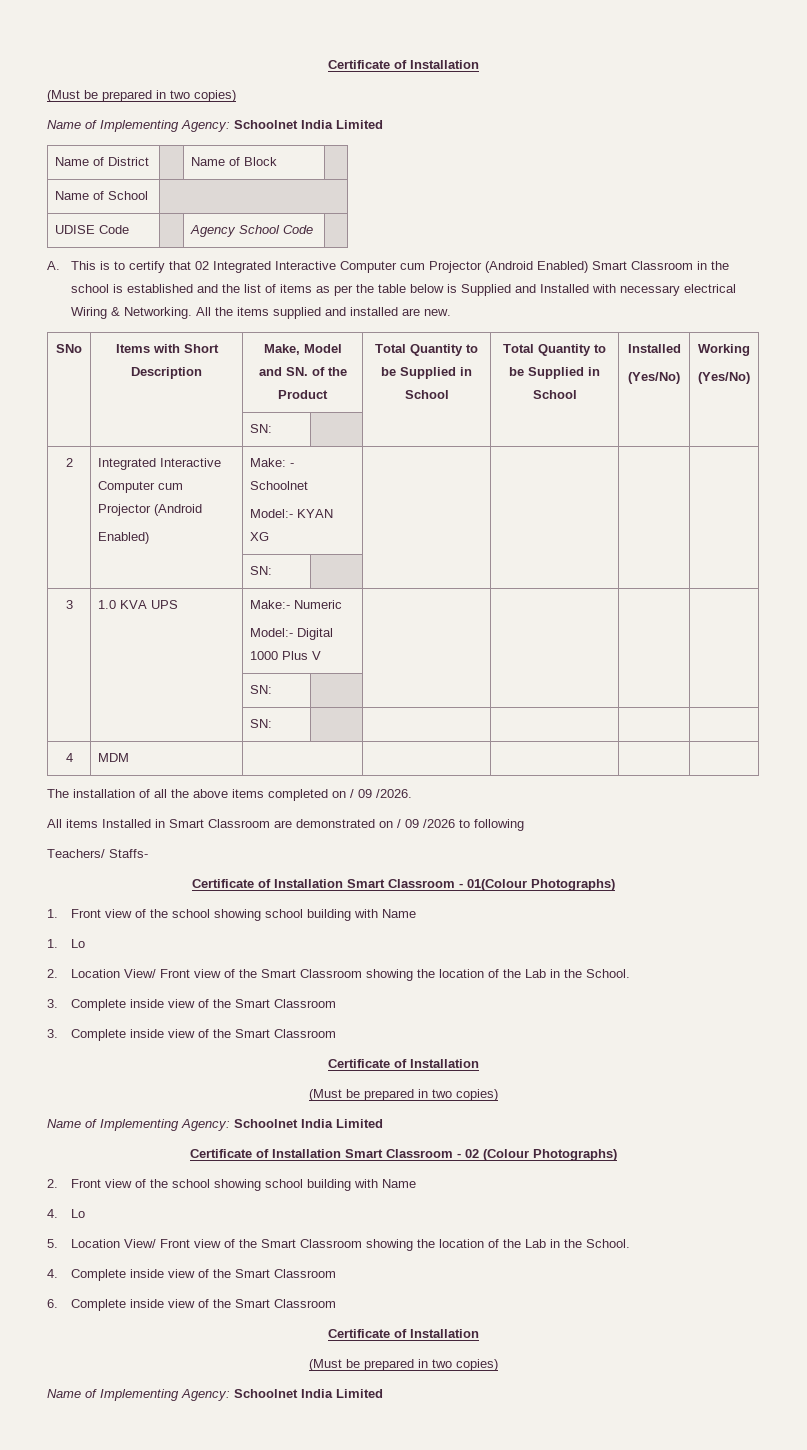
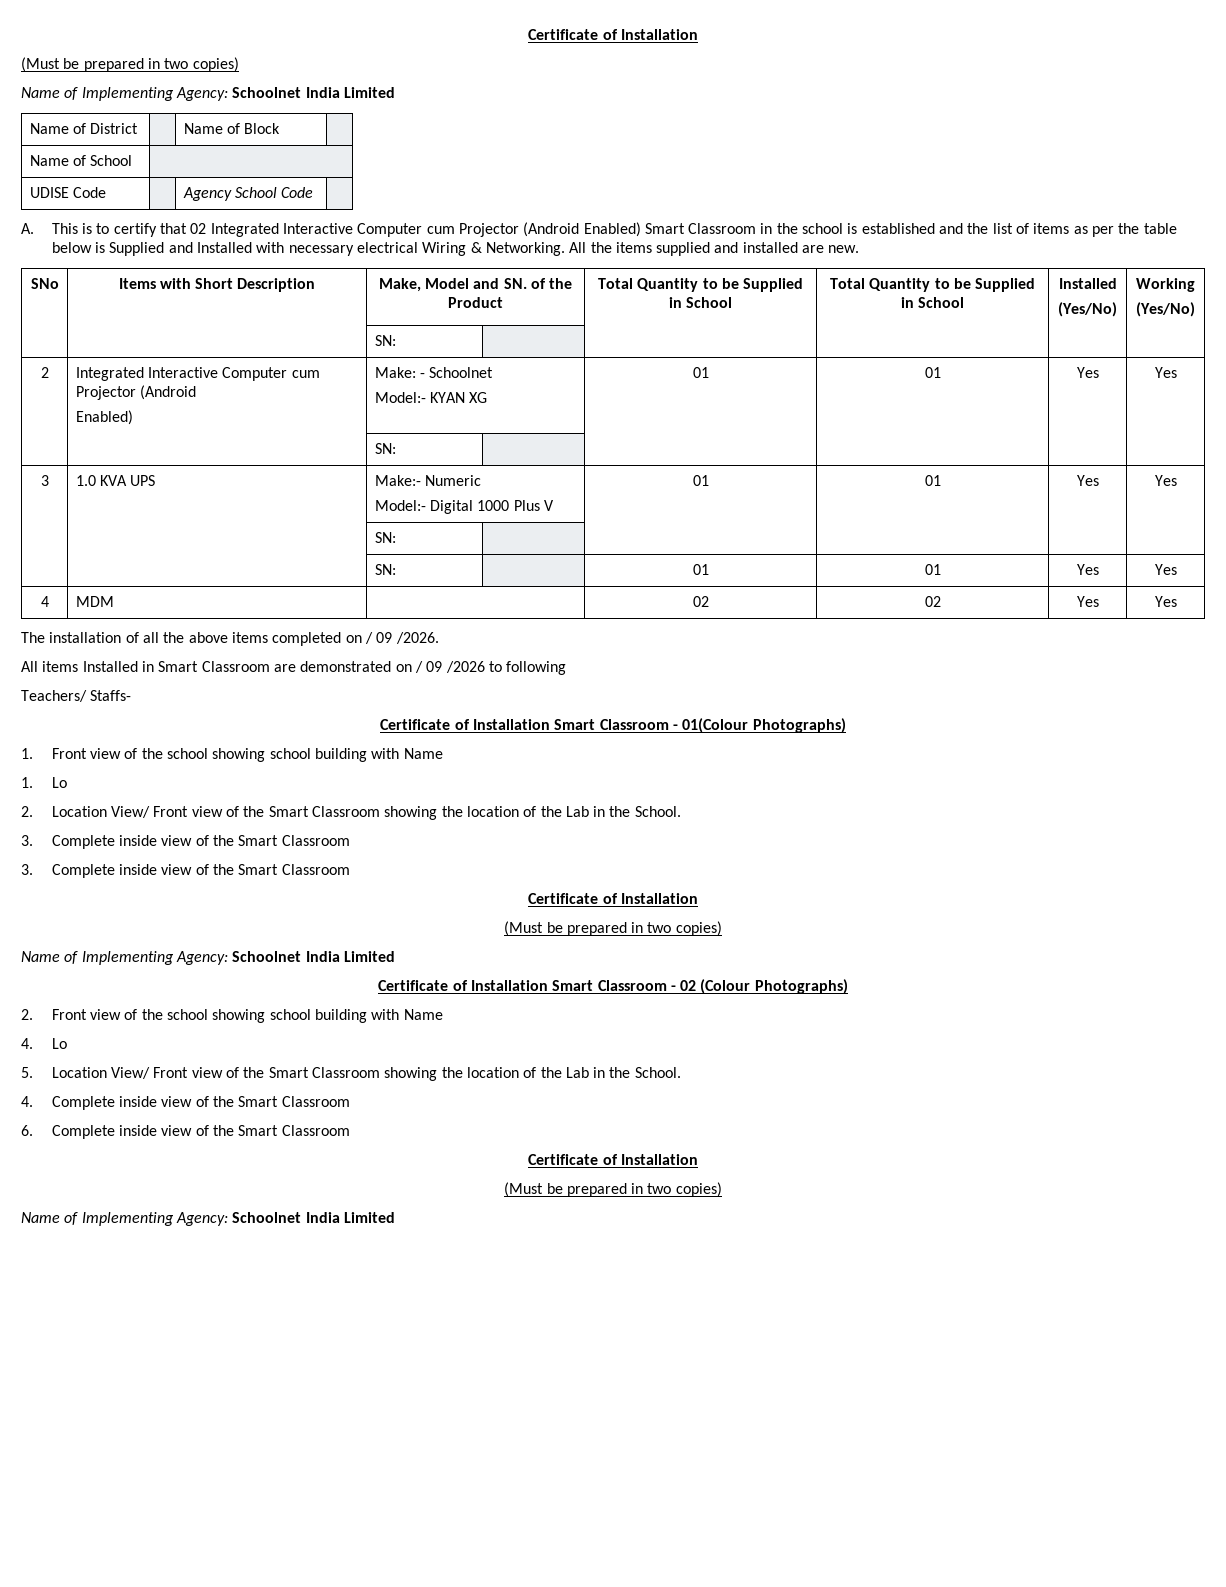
(270, 536) | | | -> [692,367,709,378] [924,367,941,378] [1076,367,1099,378] [1154,367,1177,378] 01 | 01 | Yes | Yes
[250,685,273,694] [250,719,273,728] [65,753,73,762] [98,753,130,762] | | | // | | SN: | | | | | // | | SN: | | | | | // 4 | MDM | | | | | -> [692,475,709,486] [924,475,941,486] [1076,475,1099,486] [1154,475,1177,486] [374,532,396,543] [374,564,396,575] [692,564,709,575] [924,564,941,575] [1076,564,1099,575] [1154,564,1177,575] [40,596,49,607] [75,596,114,607] [692,596,709,607] [924,596,941,607] [1076,596,1099,607] [1154,596,1177,607] 01 | 01 | Yes | Yes // | | SN: | | | | | // | | SN: | | 01 | 01 | Yes | Yes // 4 | MDM | | 02 | 02 | Yes | Yes

